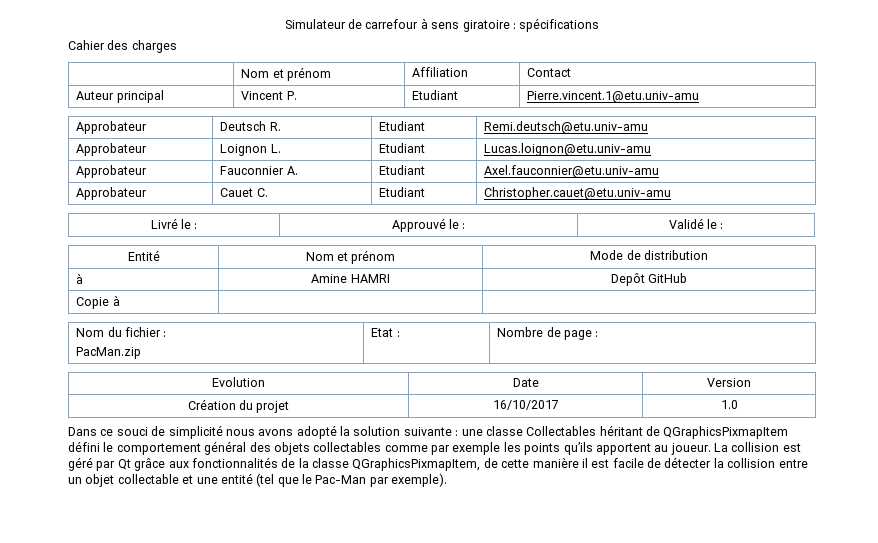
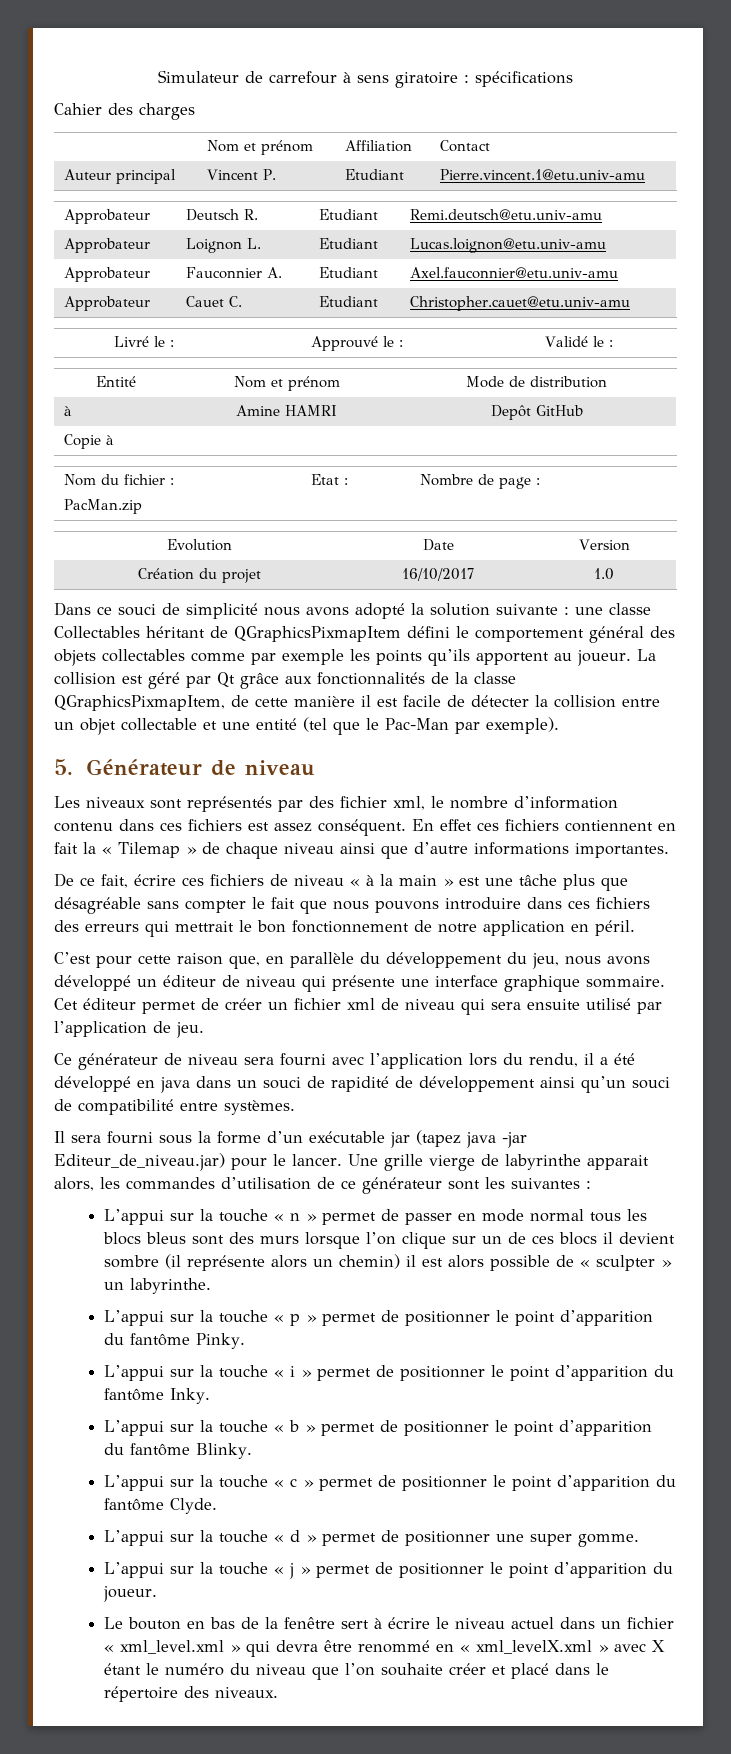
(448, 480) none -> [54,759,315,776] [54,796,618,812] [54,819,676,836] [54,842,669,859] [54,873,628,891] [54,897,650,914] [54,920,635,937] [54,952,650,969] [54,975,665,992] [54,998,662,1015] [54,1021,204,1038] [54,1053,635,1070] [54,1076,670,1093] [54,1099,295,1115] [54,1130,527,1148] [54,1153,649,1171] [54,1177,591,1194] [103,1209,647,1225] [102,1232,675,1249] [103,1254,672,1271] [103,1278,211,1294] [103,1310,653,1326] [103,1333,245,1349] [103,1365,674,1381] [103,1388,210,1404] [103,1420,652,1436] [103,1443,252,1459] [103,1475,676,1491] [103,1498,217,1514] [103,1530,639,1547] [103,1562,673,1579] [102,1586,157,1602] [103,1617,674,1630] [103,1640,665,1657] [103,1663,609,1680] [103,1686,278,1702] // 5. Générateur de niveau // Les niveaux sont représentés par des fichier xml, le nombre d’information contenu dans ces fichiers est assez conséquent. En effet ces fichiers contiennent en fait la « Tilemap » de chaque niveau ainsi que d’autre informations importantes. // De ce fait, écrire ces fichiers de niveau « à la main » est une tâche plus que désagréable sans compter le fait que nous pouvons introduire dans ces fichiers des erreurs qui mettrait le bon fonctionnement de notre application en péril. // C’est pour cette raison que, en parallèle du développement du jeu, nous avons développé un éditeur de niveau qui présente une interface graphique sommaire. Cet éditeur permet de créer un fichier xml de niveau qui sera ensuite utilisé par l’application de jeu. // Ce générateur de niveau sera fourni avec l’application lors du rendu, il a été développé en java dans un souci de rapidité de développement ainsi qu’un souci de compatibilité entre systèmes. // Il sera fourni sous la forme d’un exécutable jar (tapez java -jar Editeur_de_niveau.jar) pour le lancer. Une grille vierge de labyrinthe apparait alors, les commandes d’utilisation de ce générateur sont les suivantes : // L’appui sur la touche « n » permet de passer en mode normal tous les blocs bleus sont des murs lorsque l’on clique sur un de ces blocs il devient sombre (il représente alors un chemin) il est alors possible de « sculpter » un labyrinthe. // L’appui sur la touche « p » permet de positionner le point d’apparition du fantôme Pinky. // L’appui sur la touche « i » permet de positionner le point d’apparition du fantôme Inky. // L’appui sur la touche « b » permet de positionner le point d’apparition du fantôme Blinky. // L’appui sur la touche « c » permet de positionner le point d’apparition du fantôme Clyde. // L’appui sur la touche « d » permet de positionner une super gomme. // L’appui sur la touche « j » permet de positionner le point d’apparition du joueur. // Le bouton en bas de la fenêtre sert à écrire le niveau actuel dans un fichier « xml_level.xml » qui devra être renommé en « xml_levelX.xml » avec X étant le numéro du niveau que l’on souhaite créer et placé dans le répertoire des niveaux.

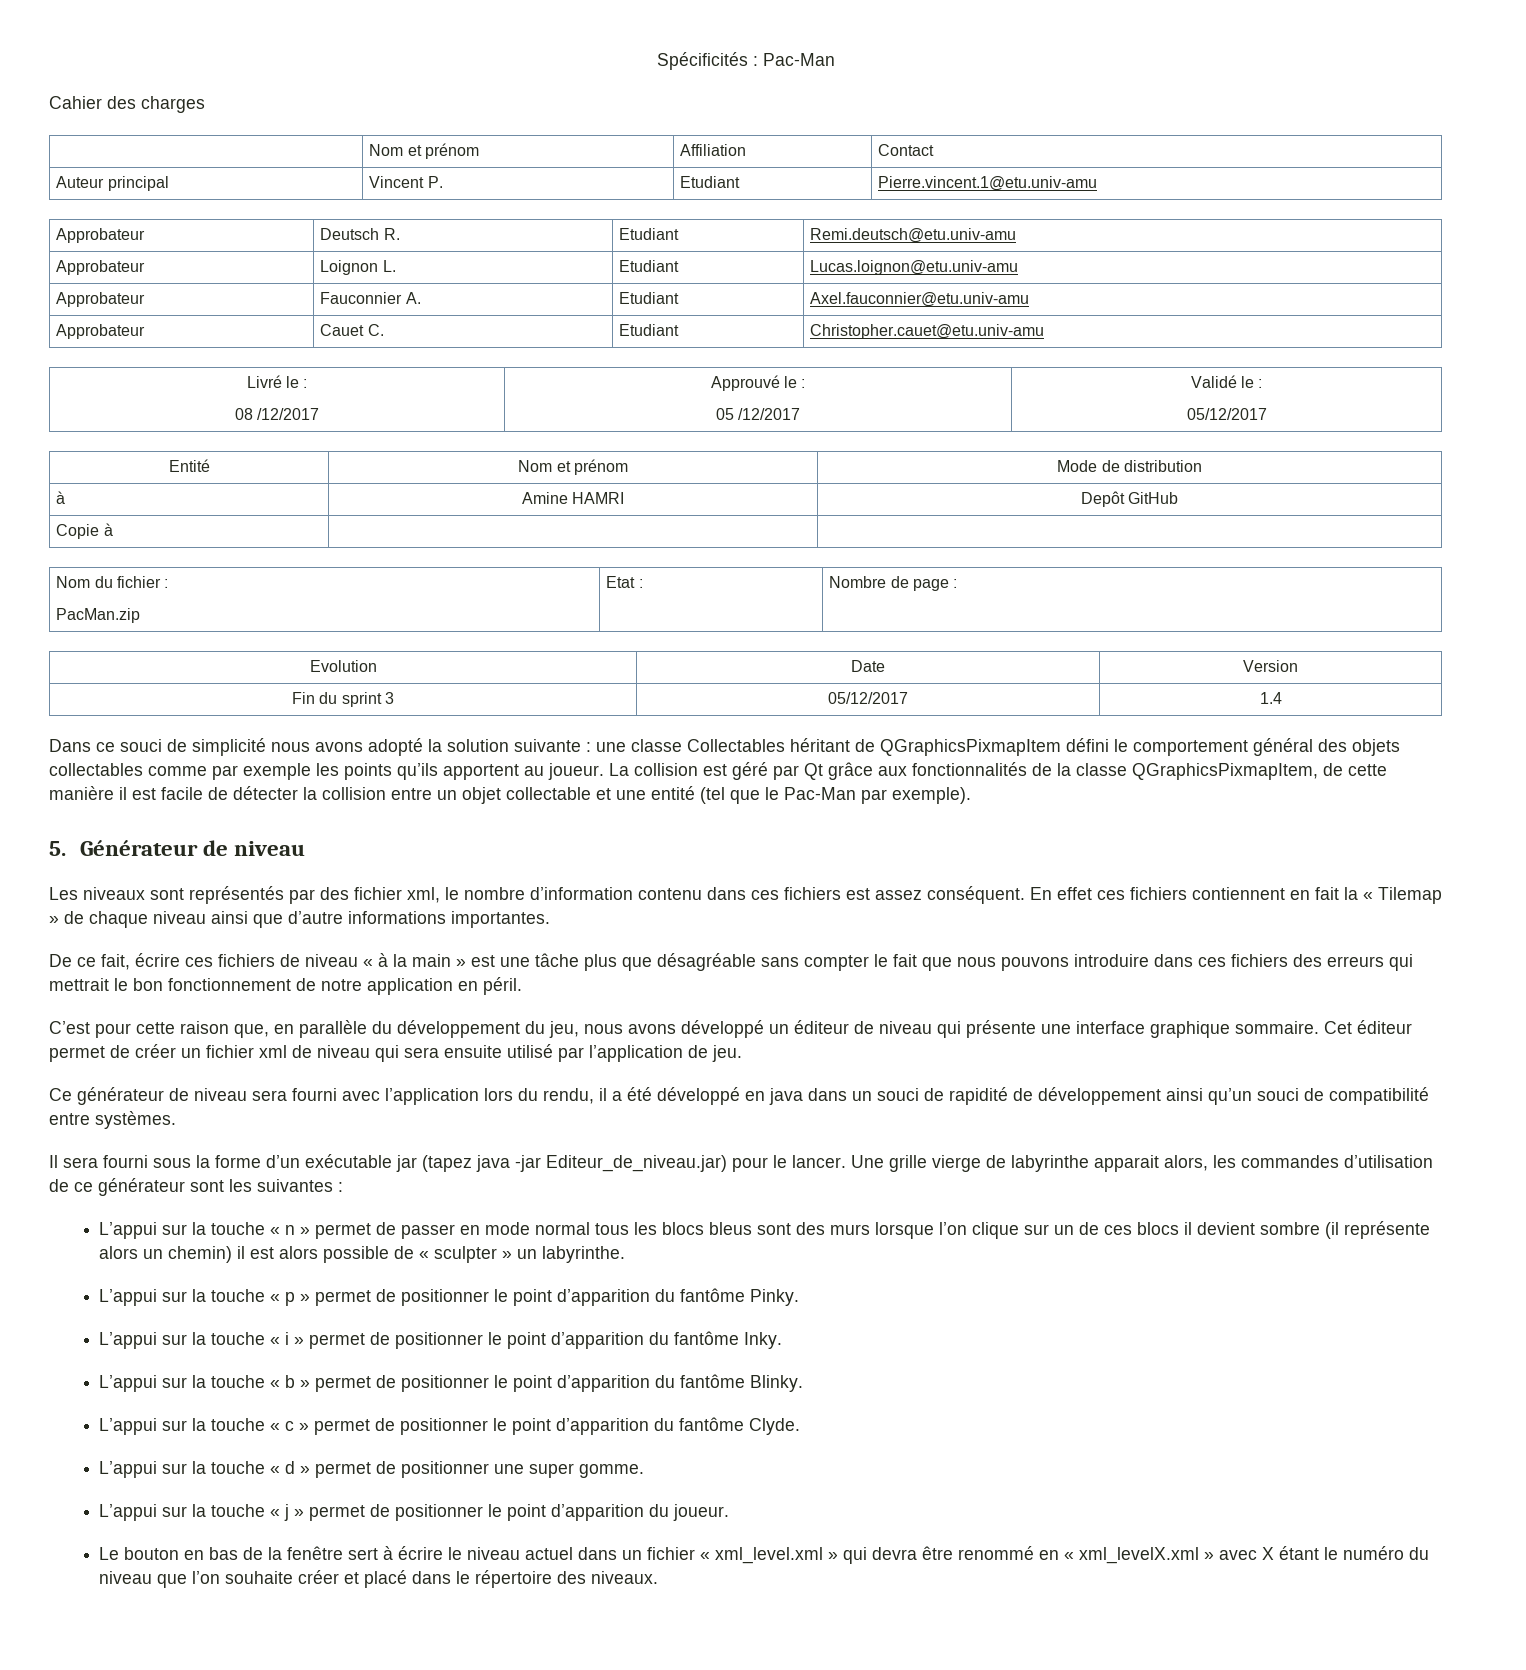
[158,70,573,88] Simulateur de carrefour à sens giratoire : spécifications -> [656,52,835,70] Spécificités : Pac-Man
(174, 343) none -> [234,408,320,420] // 08 /12/2017
(403, 343) none -> [715,408,801,420] // 05 /12/2017
(613, 343) none -> [1186,408,1267,420] // 05/12/2017
[138,568,261,583] [402,568,474,581] [594,568,614,580] Création du projet | 16/10/2017 | 1.0 -> [292,692,394,707] [828,692,908,704] [1259,692,1282,704] Fin du sprint 3 | 05/12/2017 | 1.4

